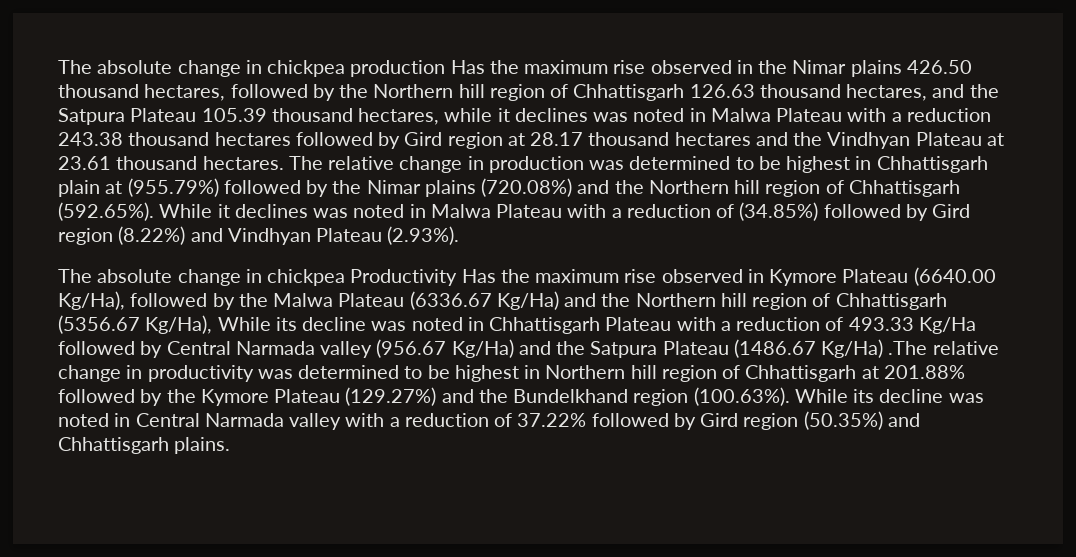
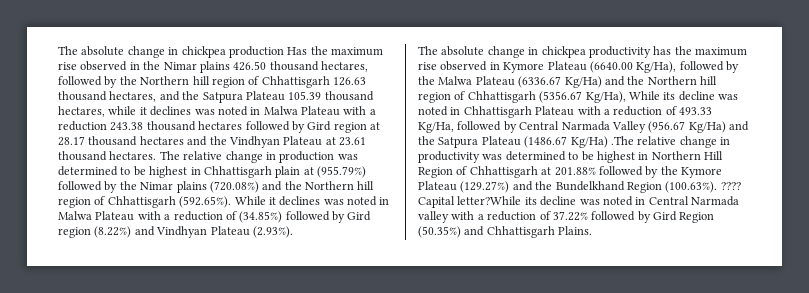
[350,269,496,286] Productivity Has -> [588,46,672,58] productivity has
[918,317,976,334] Kg/Ha -> [418,122,454,133] Kg/Ha,
[320,341,373,358] valley -> [611,121,646,133] Valley
[630,365,717,382] hill region -> [704,151,723,160] [418,167,453,178] Hill Region
[633,387,848,406] region (100.63%). While -> [626,181,741,193] [418,196,522,208] Region (100.63%). ???? Capital letter?While
[743,413,799,430] region -> [679,212,715,223] Region
[174,437,231,454] plains. -> [558,226,593,235] Plains.

